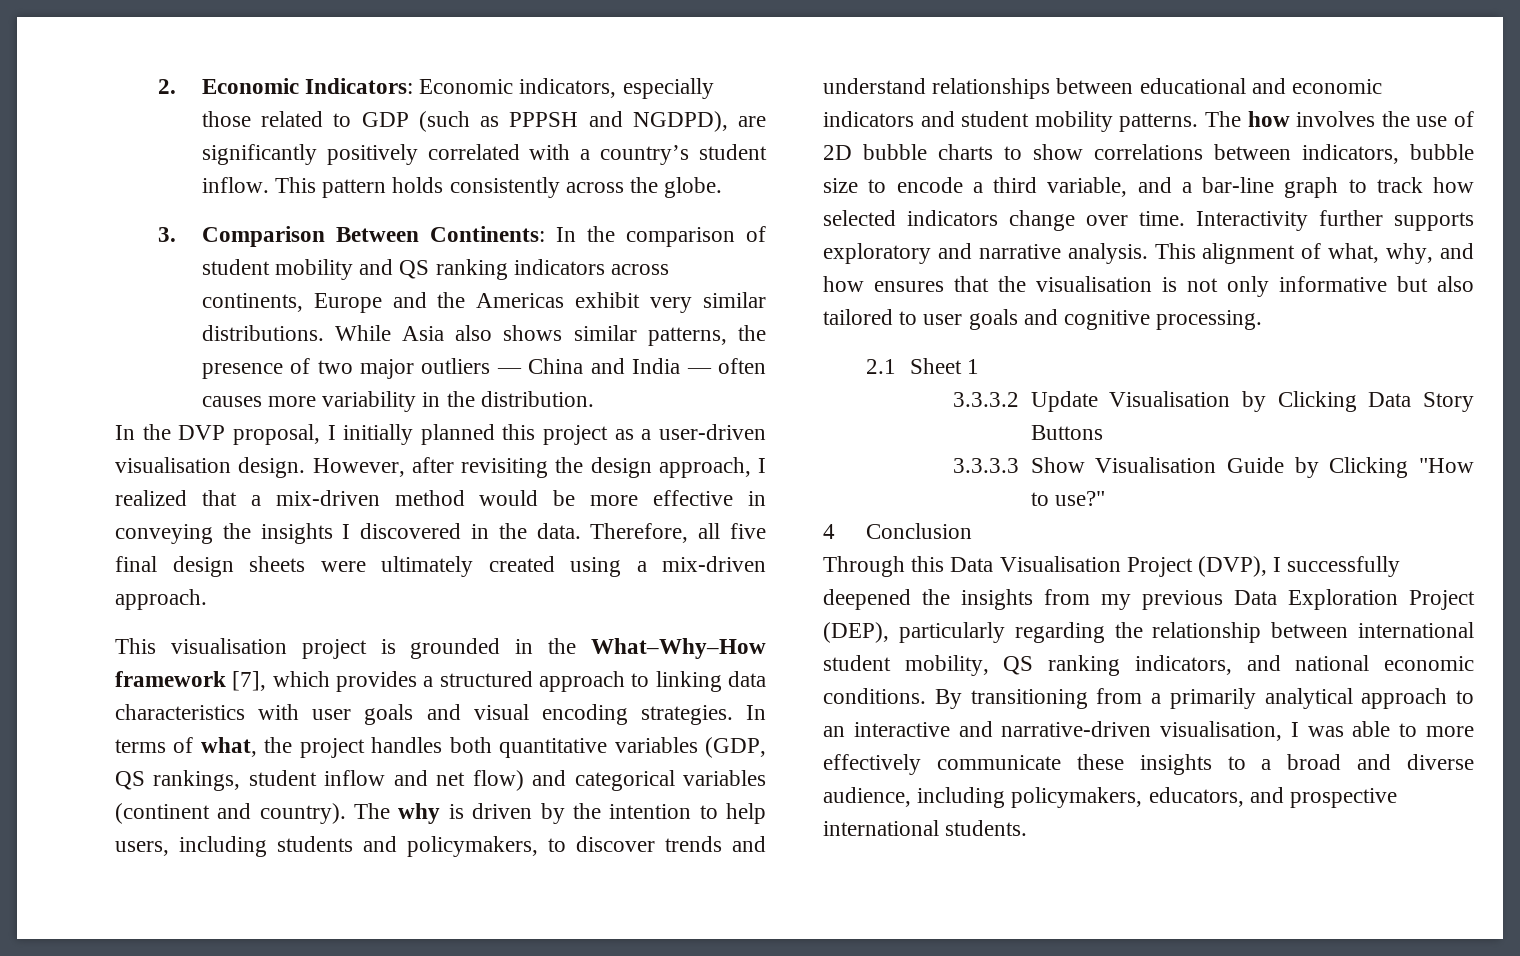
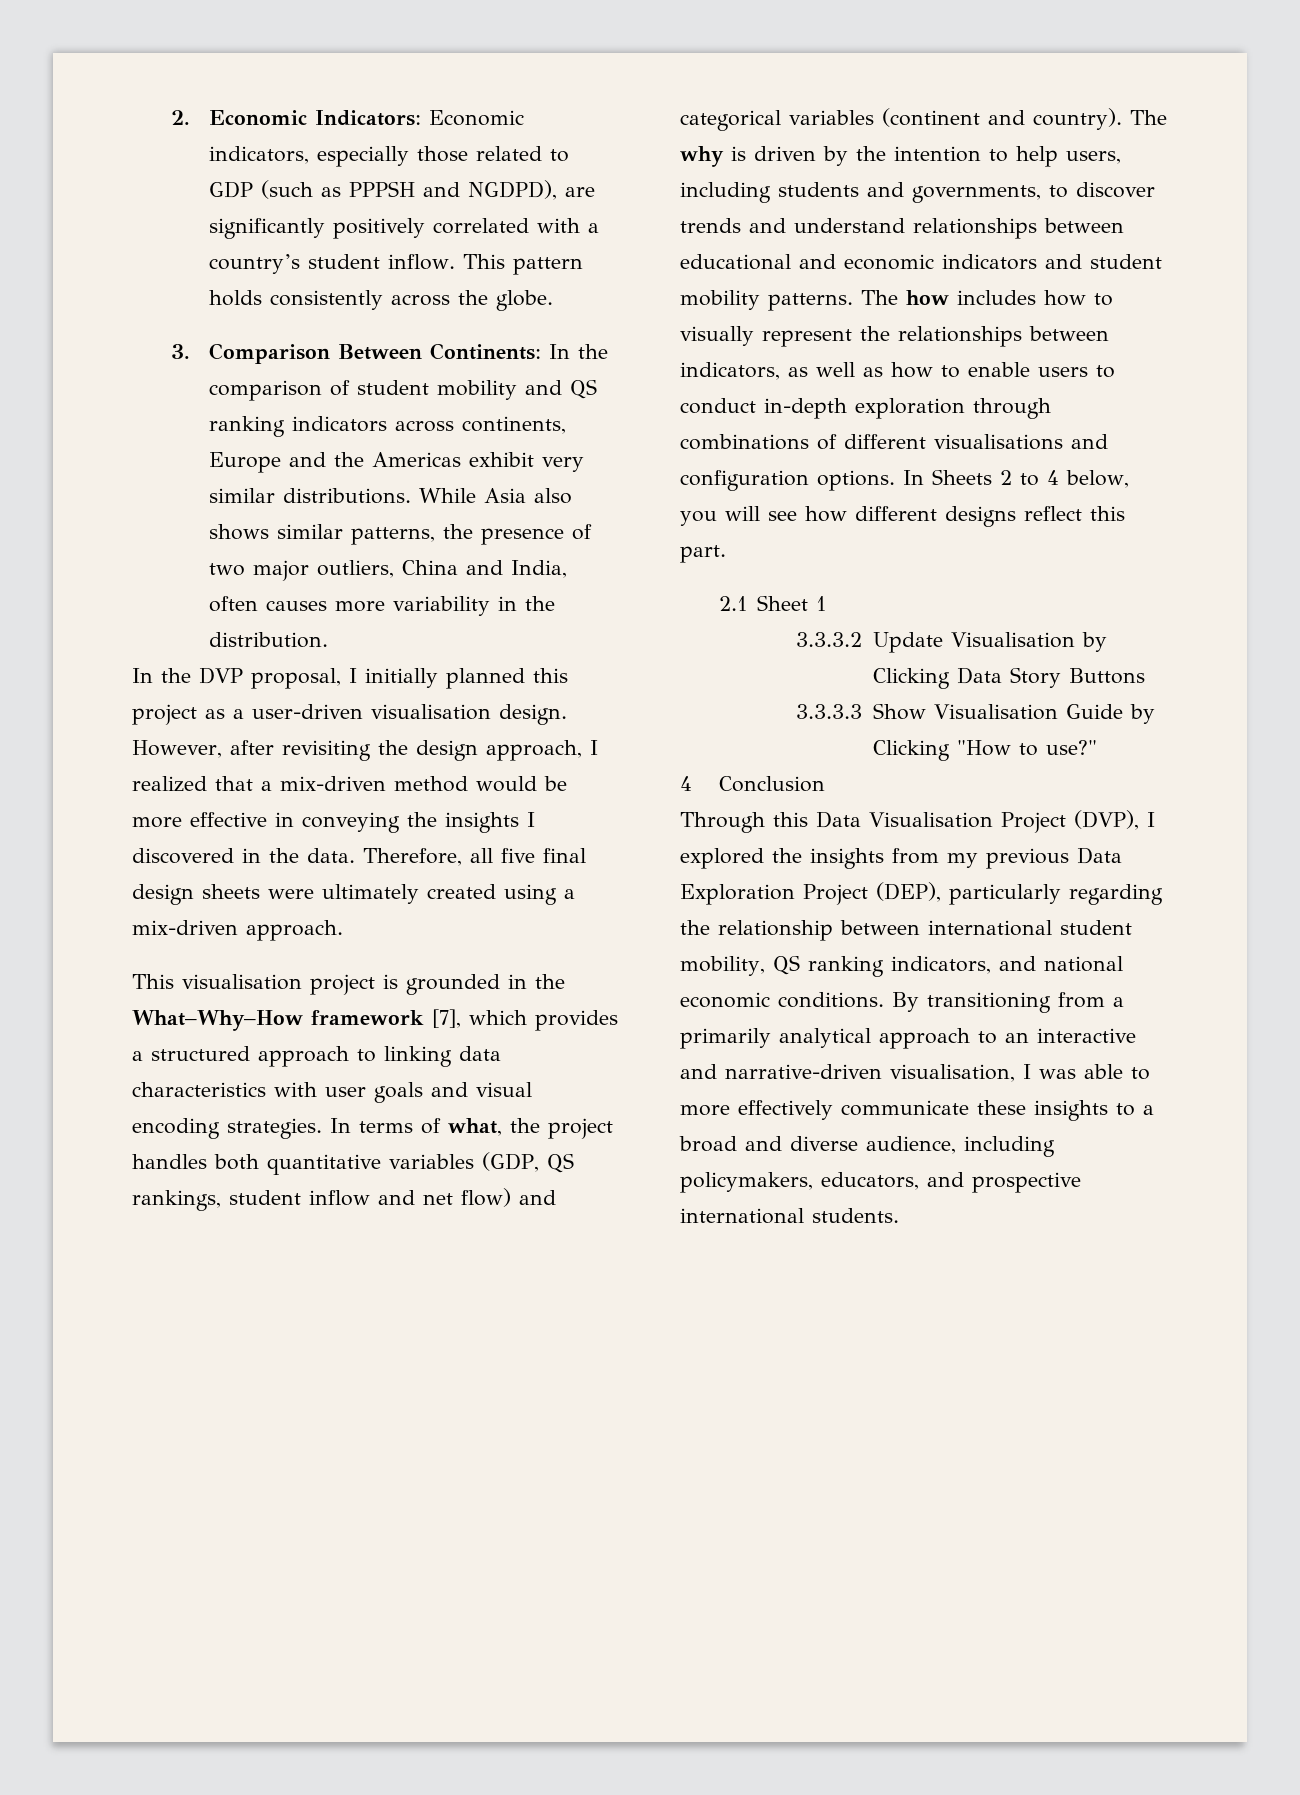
[421,358,712,374] outliers — China and India — -> [317,560,568,578] outliers, China and India,
[407,836,538,857] policymakers, -> [912,185,1041,203] governments,
[1296,111,1474,127] [823,144,1474,164] [823,177,1474,198] [823,210,1474,231] [823,243,1474,264] [823,276,1474,297] [823,309,1263,330] involves the use of 2D bubble charts to show correlations between indicators, bubble size to encode a third variable, and a bar-line graph to track how selected indicators change over time. Interactivity further supports exploratory and narrative analysis. This alignment of what, why, and how ensures that the visualisation is not only informative but also tailored to user goals and cognitive processing. -> [957,290,1113,306] [680,326,1109,347] [680,362,1115,380] [680,398,1051,419] [680,434,1108,450] [680,469,1129,491] [680,506,1125,527] [680,545,726,563] includes how to visually represent the relationships between indicators, as well as how to enable users to conduct in-depth exploration through combinations of different visualisations and configuration options. In Sheets 2 to 4 below, you will see how different designs reflect this part.
[1287,556,1401,577] [823,589,911,610] successfully deepened -> [680,848,764,869] explored

